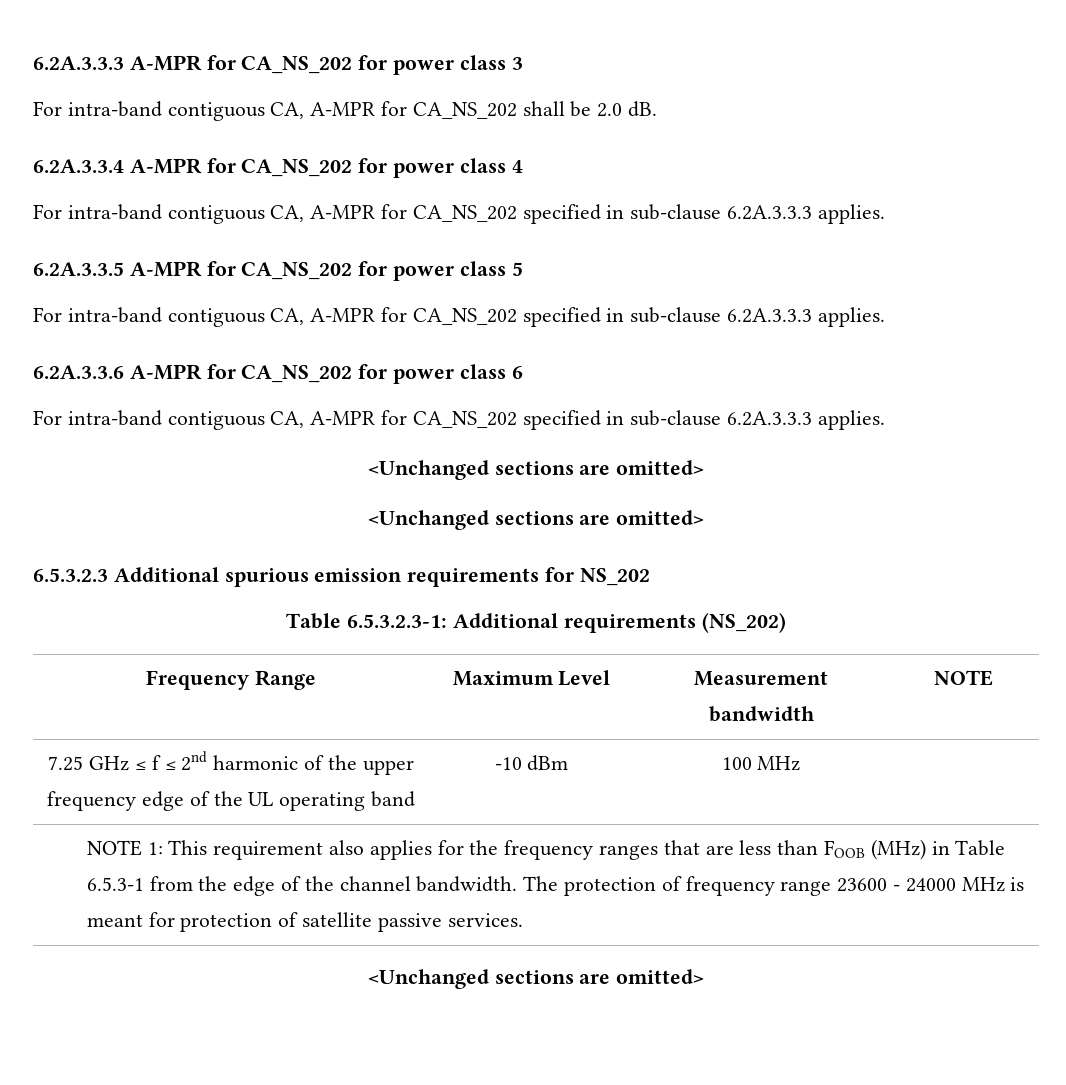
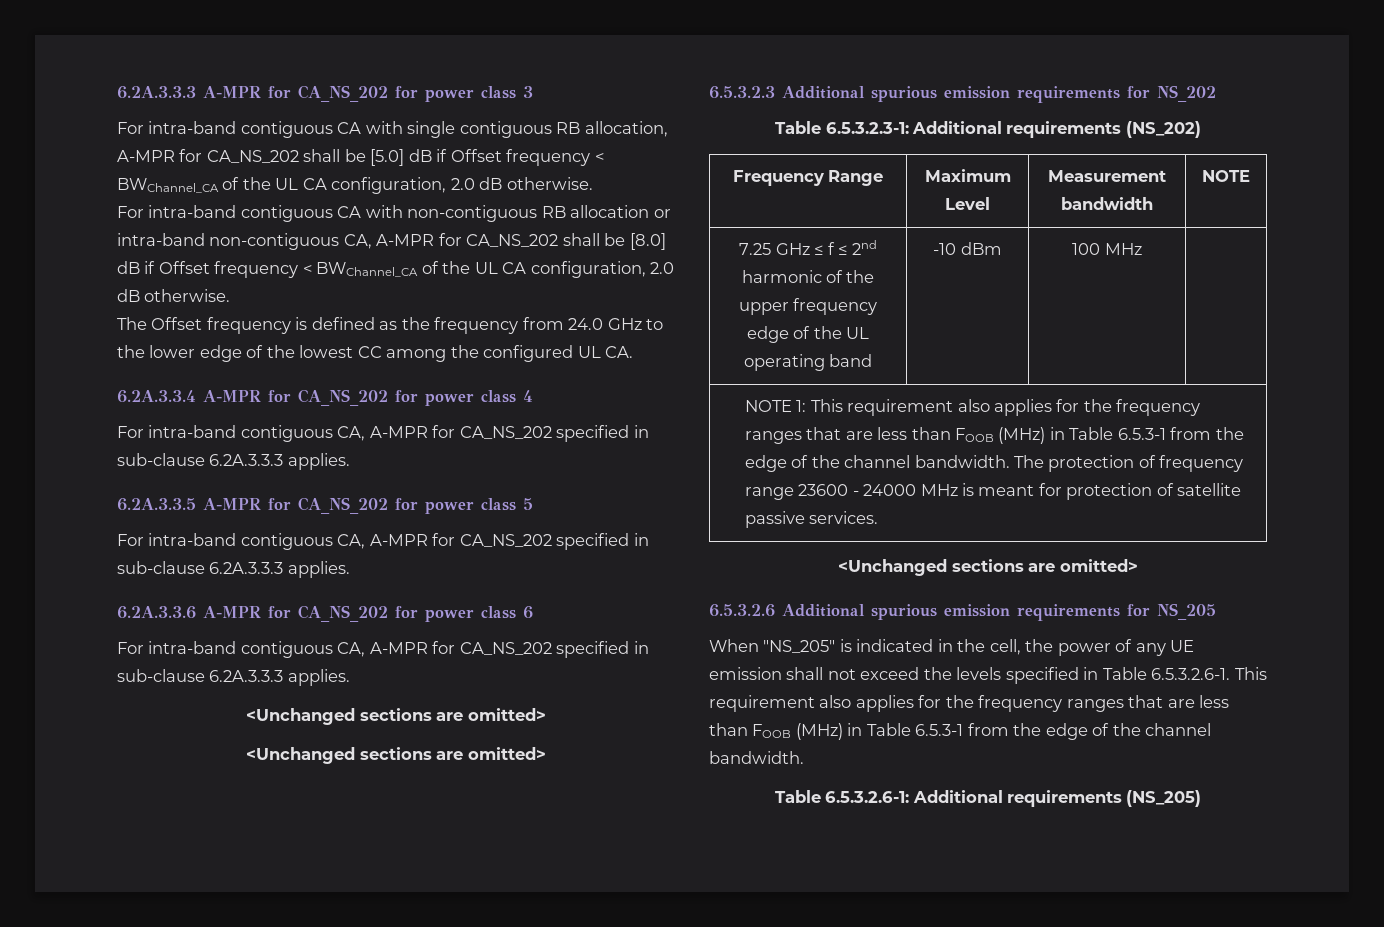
(265, 111) none -> [337,121,668,138] [117,149,604,166] [117,177,593,194] [117,205,671,222] [117,233,340,250] CA with single contiguous RB allocation, A-MPR for CA_NS_202 shall be [5.0] dB if Offset frequency < BWChannel_CA of the UL CA configuration, 2.0 dB otherwise. // For intra-band contiguous CA with non-contiguous RB allocation or intra-band non-contiguous
[597,101,658,117] 2.0 dB. -> [629,233,666,250] [117,261,675,278] [117,289,231,302] [117,317,664,334] [117,345,634,362] [8.0] dB if Offset frequency < BWChannel_CA of the UL CA configuration, 2.0 dB otherwise. // The Offset frequency is defined as the frequency from 24.0 GHz to the lower edge of the lowest CC among the configured UL CA.
(705, 976) none -> [709,603,1216,621] [709,639,1195,656] [709,667,1267,684] [709,695,1230,712] [709,723,1212,740] [709,751,804,764] [774,790,1202,807] // 6.5.3.2.6 Additional spurious emission requirements for NS_205 // When "NS_205" is indicated in the cell, the power of any UE emission shall not exceed the levels specified in Table 6.5.3.2.6-1. This requirement also applies for the frequency ranges that are less than FOOB (MHz) in Table 6.5.3-1 from the edge of the channel bandwidth. // Table 6.5.3.2.6-1: Additional requirements (NS_205)

